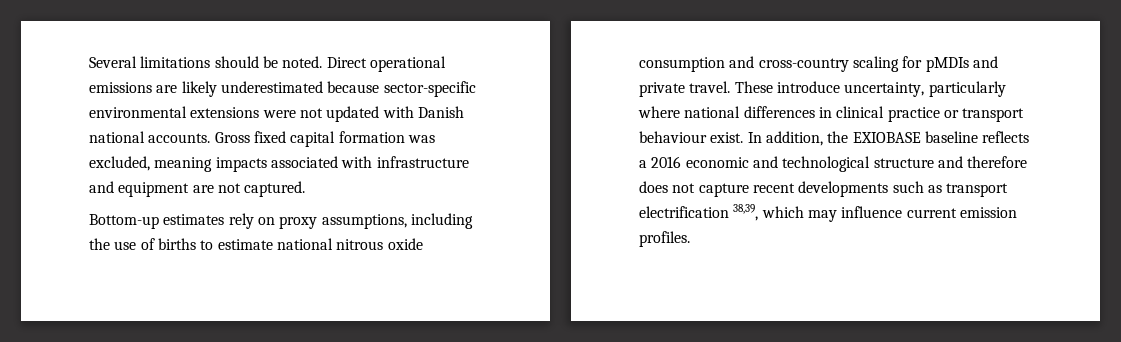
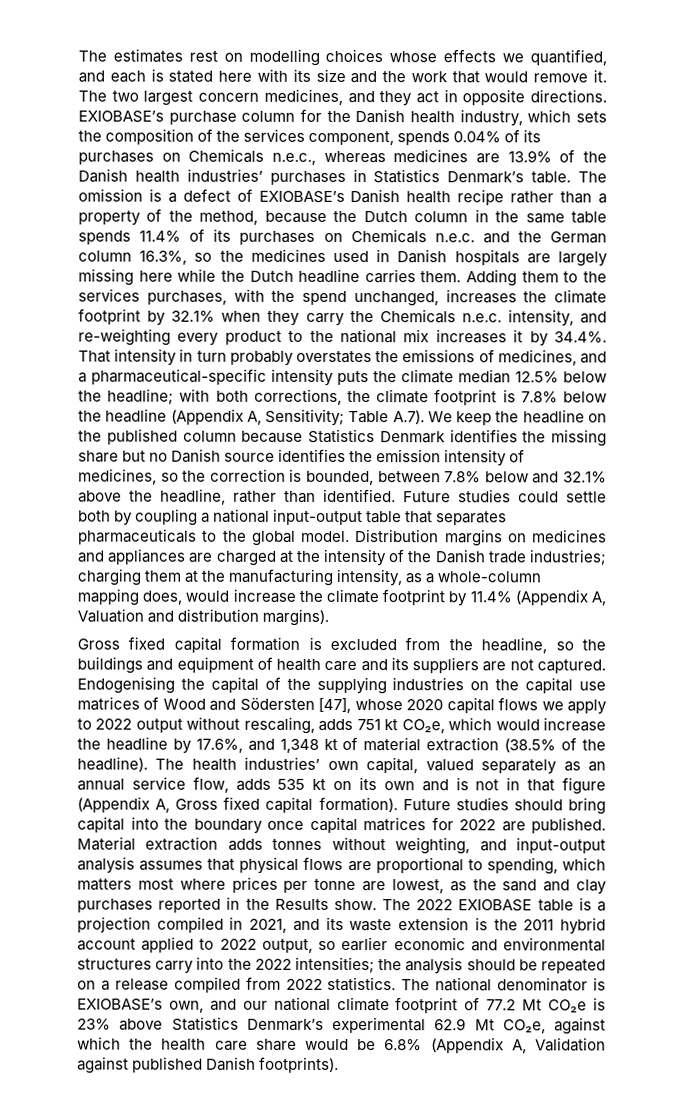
[89,56,446,72] [89,81,476,97] [89,106,464,122] [89,131,435,147] [89,156,469,172] [89,181,306,197] [89,213,473,229] [89,238,423,250] [639,56,998,72] [639,81,1006,97] [638,106,1025,122] [639,131,1030,146] [639,156,1028,172] [639,181,1009,197] [639,204,1017,222] [639,231,690,247] Several limitations should be noted. Direct operational emissions are likely underestimated because sector-specific environmental extensions were not updated with Danish national accounts. Gross fixed capital formation was excluded, meaning impacts associated with infrastructure and equipment are not captured. // Bottom-up estimates rely on proxy assumptions, including the use of births to estimate national nitrous oxide consumption and cross-country scaling for pMDIs and private travel. These introduce uncertainty, particularly where national differences in clinical practice or transport behaviour exist. In addition, the EXIOBASE baseline reflects a 2016 economic and technological structure and therefore does not capture recent developments such as transport electrification 38,39, which may influence current emission profiles. -> [78,48,608,66] [78,68,607,84] [78,88,607,107] [78,108,608,127] [78,128,542,146] [78,148,607,165] [78,168,607,186] [78,188,608,206] [78,208,607,226] [78,228,608,245] [78,248,608,267] [78,268,607,287] [78,288,607,307] [78,308,608,327] [78,328,607,347] [78,348,607,366] [78,368,607,386] [78,388,607,406] [78,408,607,427] [78,428,607,447] [78,448,526,467] [78,468,608,486] [78,488,607,505] [78,508,508,526] [78,528,607,547] [77,548,607,567] [77,568,542,587] [77,588,606,607] [77,608,330,626] [77,636,606,654] [77,656,606,674] [77,676,606,695] [77,696,607,715] [77,716,606,734] [77,736,607,754] [77,756,607,775] [77,776,606,795] [77,796,606,815] [77,816,606,834] [77,836,607,855] [77,856,607,875] [77,876,607,895] [77,896,606,913] [77,916,607,935] [77,936,606,953] [77,956,606,975] [77,976,606,993] [77,996,607,1014] [77,1016,606,1035] [77,1036,606,1054] [77,1056,340,1074] The estimates rest on modelling choices whose effects we quantified, and each is stated here with its size and the work that would remove it. The two largest concern medicines, and they act in opposite directions. EXIOBASE’s purchase column for the Danish health industry, which sets the composition of the services component, spends 0.04% of its purchases on Chemicals n.e.c., whereas medicines are 13.9% of the Danish health industries’ purchases in Statistics Denmark’s table. The omission is a defect of EXIOBASE’s Danish health recipe rather than a property of the method, because the Dutch column in the same table spends 11.4% of its purchases on Chemicals n.e.c. and the German column 16.3%, so the medicines used in Danish hospitals are largely missing here while the Dutch headline carries them. Adding them to the services purchases, with the spend unchanged, increases the climate footprint by 32.1% when they carry the Chemicals n.e.c. intensity, and re-weighting every product to the national mix increases it by 34.4%. That intensity in turn probably overstates the emissions of medicines, and a pharmaceutical-specific intensity puts the climate median 12.5% below the headline; with both corrections, the climate footprint is 7.8% below the headline (Appendix A, Sensitivity; Table A.7). We keep the headline on the published column because Statistics Denmark identifies the missing share but no Danish source identifies the emission intensity of medicines, so the correction is bounded, between 7.8% below and 32.1% above the headline, rather than identified. Future studies could settle both by coupling a national input-output table that separates pharmaceuticals to the global model. Distribution margins on medicines and appliances are charged at the intensity of the Danish trade industries; charging them at the manufacturing intensity, as a whole-column mapping does, would increase the climate footprint by 11.4% (Appendix A, Valuation and distribution margins). // Gross fixed capital formation is excluded from the headline, so the buildings and equipment of health care and its suppliers are not captured. Endogenising the capital of the supplying industries on the capital use matrices of Wood and Södersten [47], whose 2020 capital flows we apply to 2022 output without rescaling, adds 751 kt CO₂e, which would increase the headline by 17.6%, and 1,348 kt of material extraction (38.5% of the headline). The health industries’ own capital, valued separately as an annual service flow, adds 535 kt on its own and is not in that figure (Appendix A, Gross fixed capital formation). Future studies should bring capital into the boundary once capital matrices for 2022 are published. Material extraction adds tonnes without weighting, and input-output analysis assumes that physical flows are proportional to spending, which matters most where prices per tonne are lowest, as the sand and clay purchases reported in the Results show. The 2022 EXIOBASE table is a projection compiled in 2021, and its waste extension is the 2011 hybrid account applied to 2022 output, so earlier economic and environmental structures carry into the 2022 intensities; the analysis should be repeated on a release compiled from 2022 statistics. The national denominator is EXIOBASE’s own, and our national climate footprint of 77.2 Mt CO₂e is 23% above Statistics Denmark’s experimental 62.9 Mt CO₂e, against which the health care share would be 6.8% (Appendix A, Validation against published Danish footprints).

